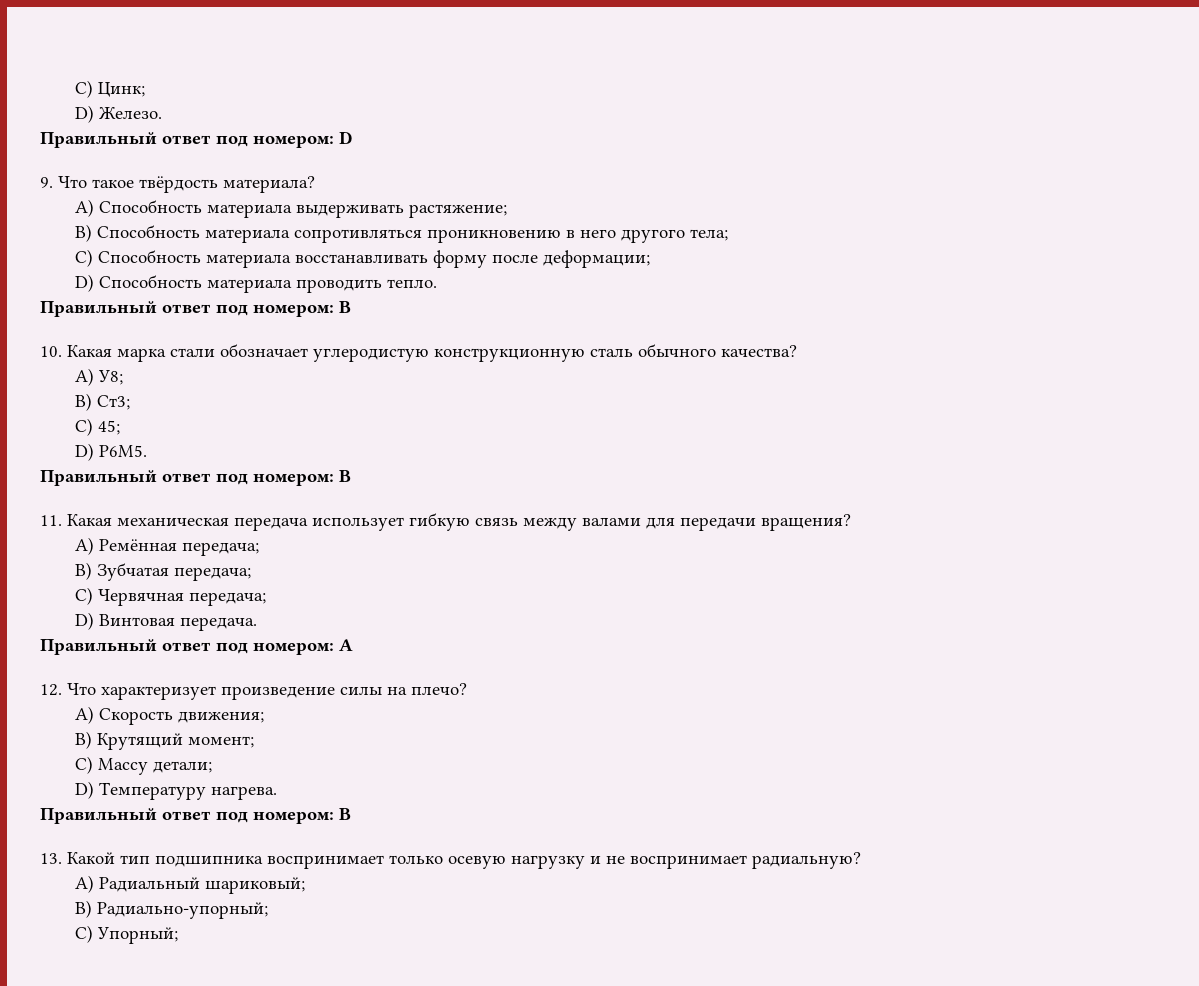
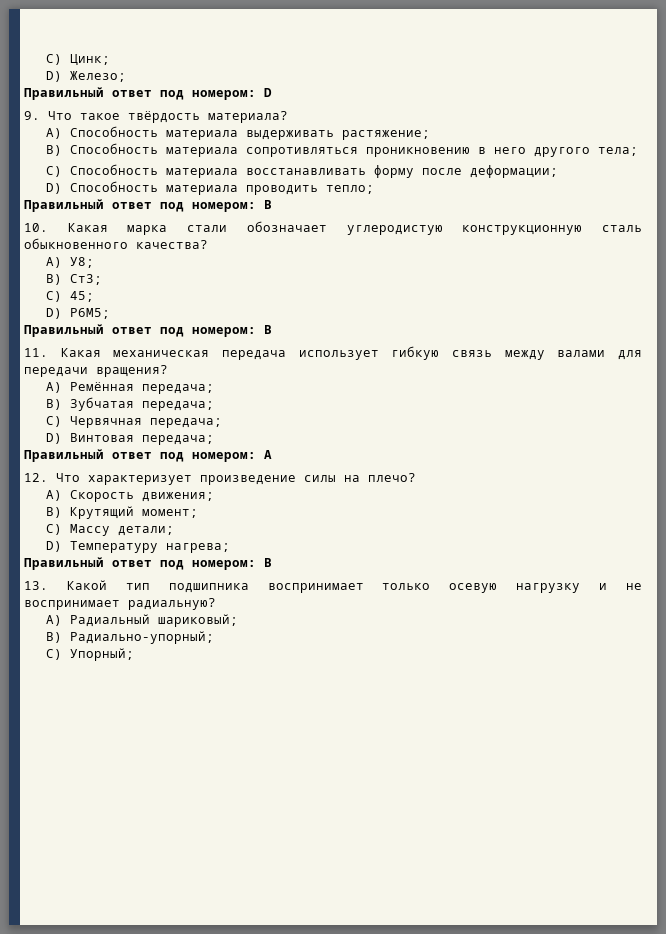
[98,107,162,119] Железо. -> [70,71,127,82] Железо;
[386,279,437,288] тепло. -> [326,185,375,194] тепло;
[638,344,716,357] обычного -> [24,238,128,249] обыкновенного
[98,445,147,457] Р6М5. -> [70,308,111,319] Р6М5;
[179,617,257,631] передача. -> [142,435,215,445] передача;
[210,786,277,800] нагрева. -> [166,543,231,553] нагрева;

